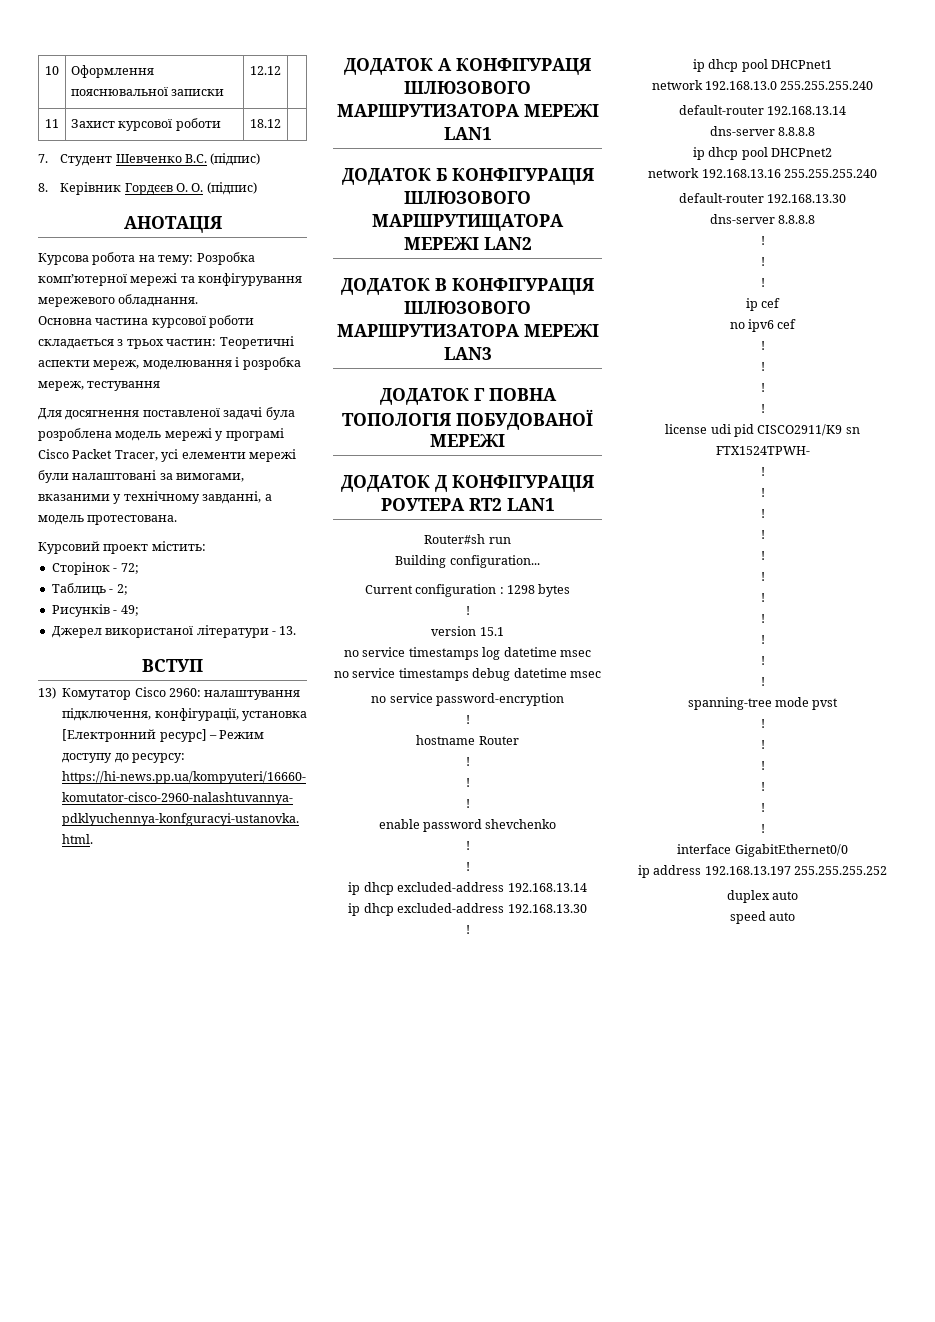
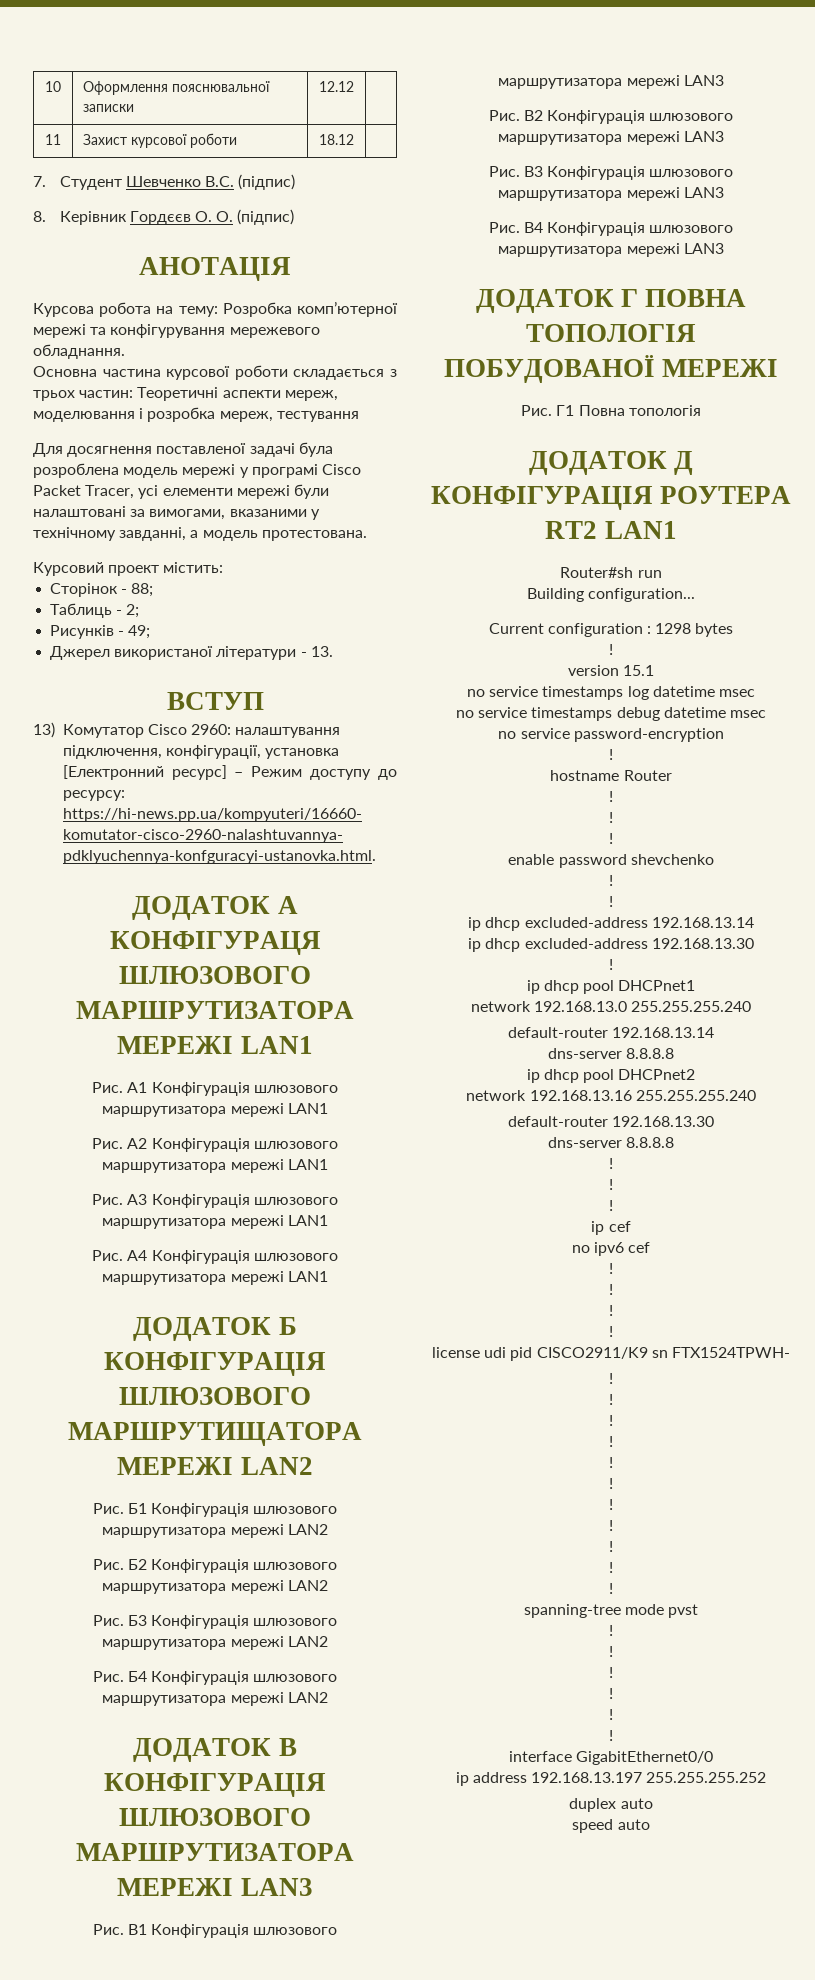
[120,563,139,574] 72; -> [131,583,154,597] 88;
(492, 133) none -> [92,1082,338,1096] [102,1103,328,1117] [92,1138,338,1152] [102,1159,328,1173] [92,1194,338,1208] [102,1215,328,1229] [92,1250,338,1264] [102,1271,328,1285] // Рис. А1 Конфігурація шлюзового маршрутизатора мережі LAN1 // Рис. А2 Конфігурація шлюзового маршрутизатора мережі LAN1 // Рис. А3 Конфігурація шлюзового маршрутизатора мережі LAN1 // Рис. А4 Конфігурація шлюзового маршрутизатора мережі LAN1
(532, 243) none -> [92,1503,338,1517] [102,1524,328,1538] [92,1559,338,1573] [102,1580,328,1594] [92,1615,338,1629] [102,1636,328,1650] [92,1671,338,1685] [102,1692,328,1706] // Рис. Б1 Конфігурація шлюзового маршрутизатора мережі LAN2 // Рис. Б2 Конфігурація шлюзового маршрутизатора мережі LAN2 // Рис. Б3 Конфігурація шлюзового маршрутизатора мережі LAN2 // Рис. Б4 Конфігурація шлюзового маршрутизатора мережі LAN2
(492, 353) none -> [92,1924,338,1938] [498,75,724,89] [488,110,734,124] [498,131,724,145] [488,166,734,180] [498,187,724,201] [488,222,734,236] [498,243,724,257] // Рис. В1 Конфігурація шлюзового маршрутизатора мережі LAN3 // Рис. В2 Конфігурація шлюзового маршрутизатора мережі LAN3 // Рис. В3 Конфігурація шлюзового маршрутизатора мережі LAN3 // Рис. В4 Конфігурація шлюзового маршрутизатора мережі LAN3
(505, 440) none -> [521,405,701,416] // Рис. Г1 Повна топологія

